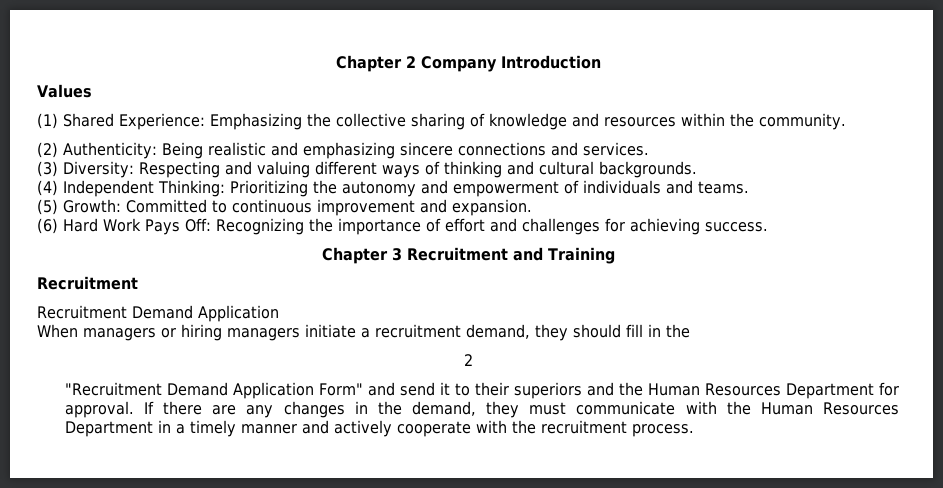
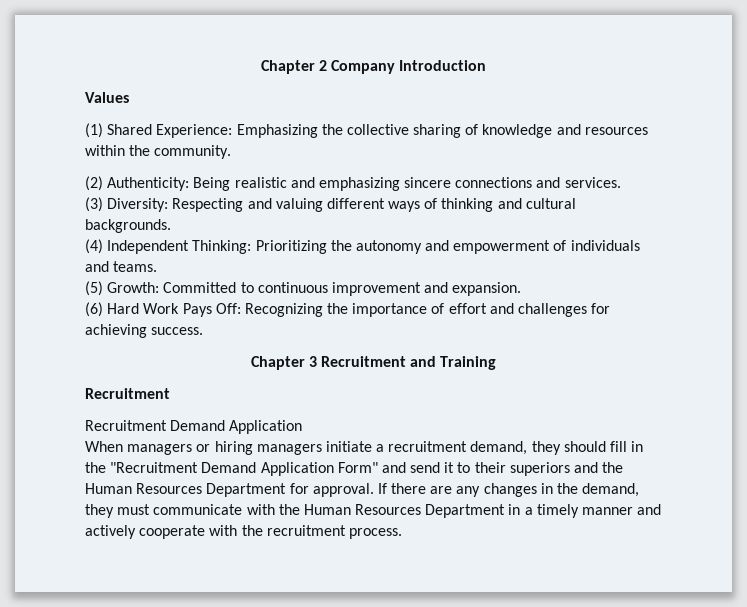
[463,354,473,366] // 2 // -> (106, 467) none

